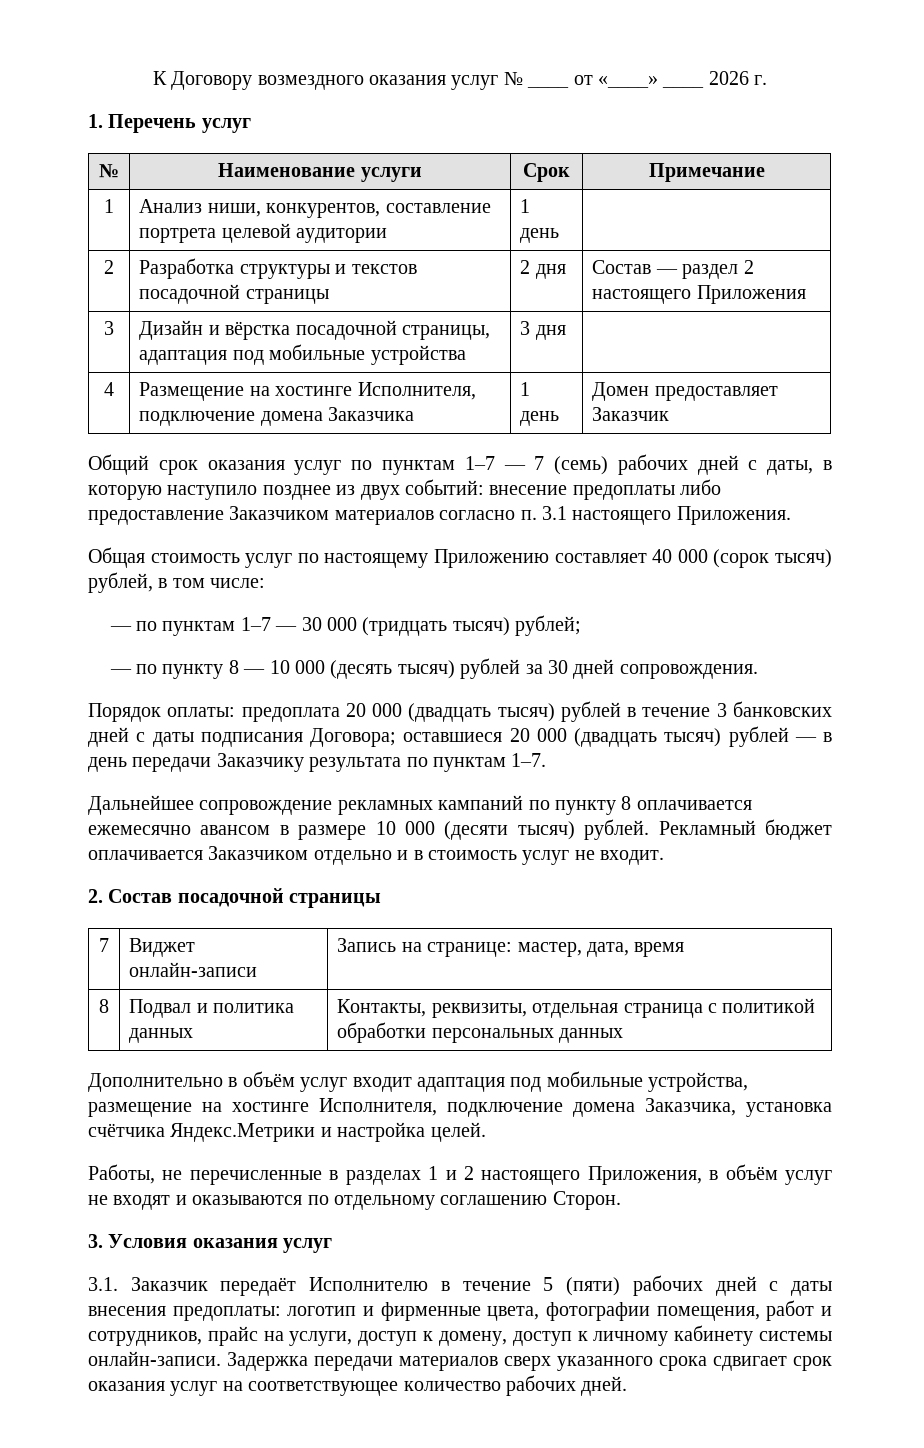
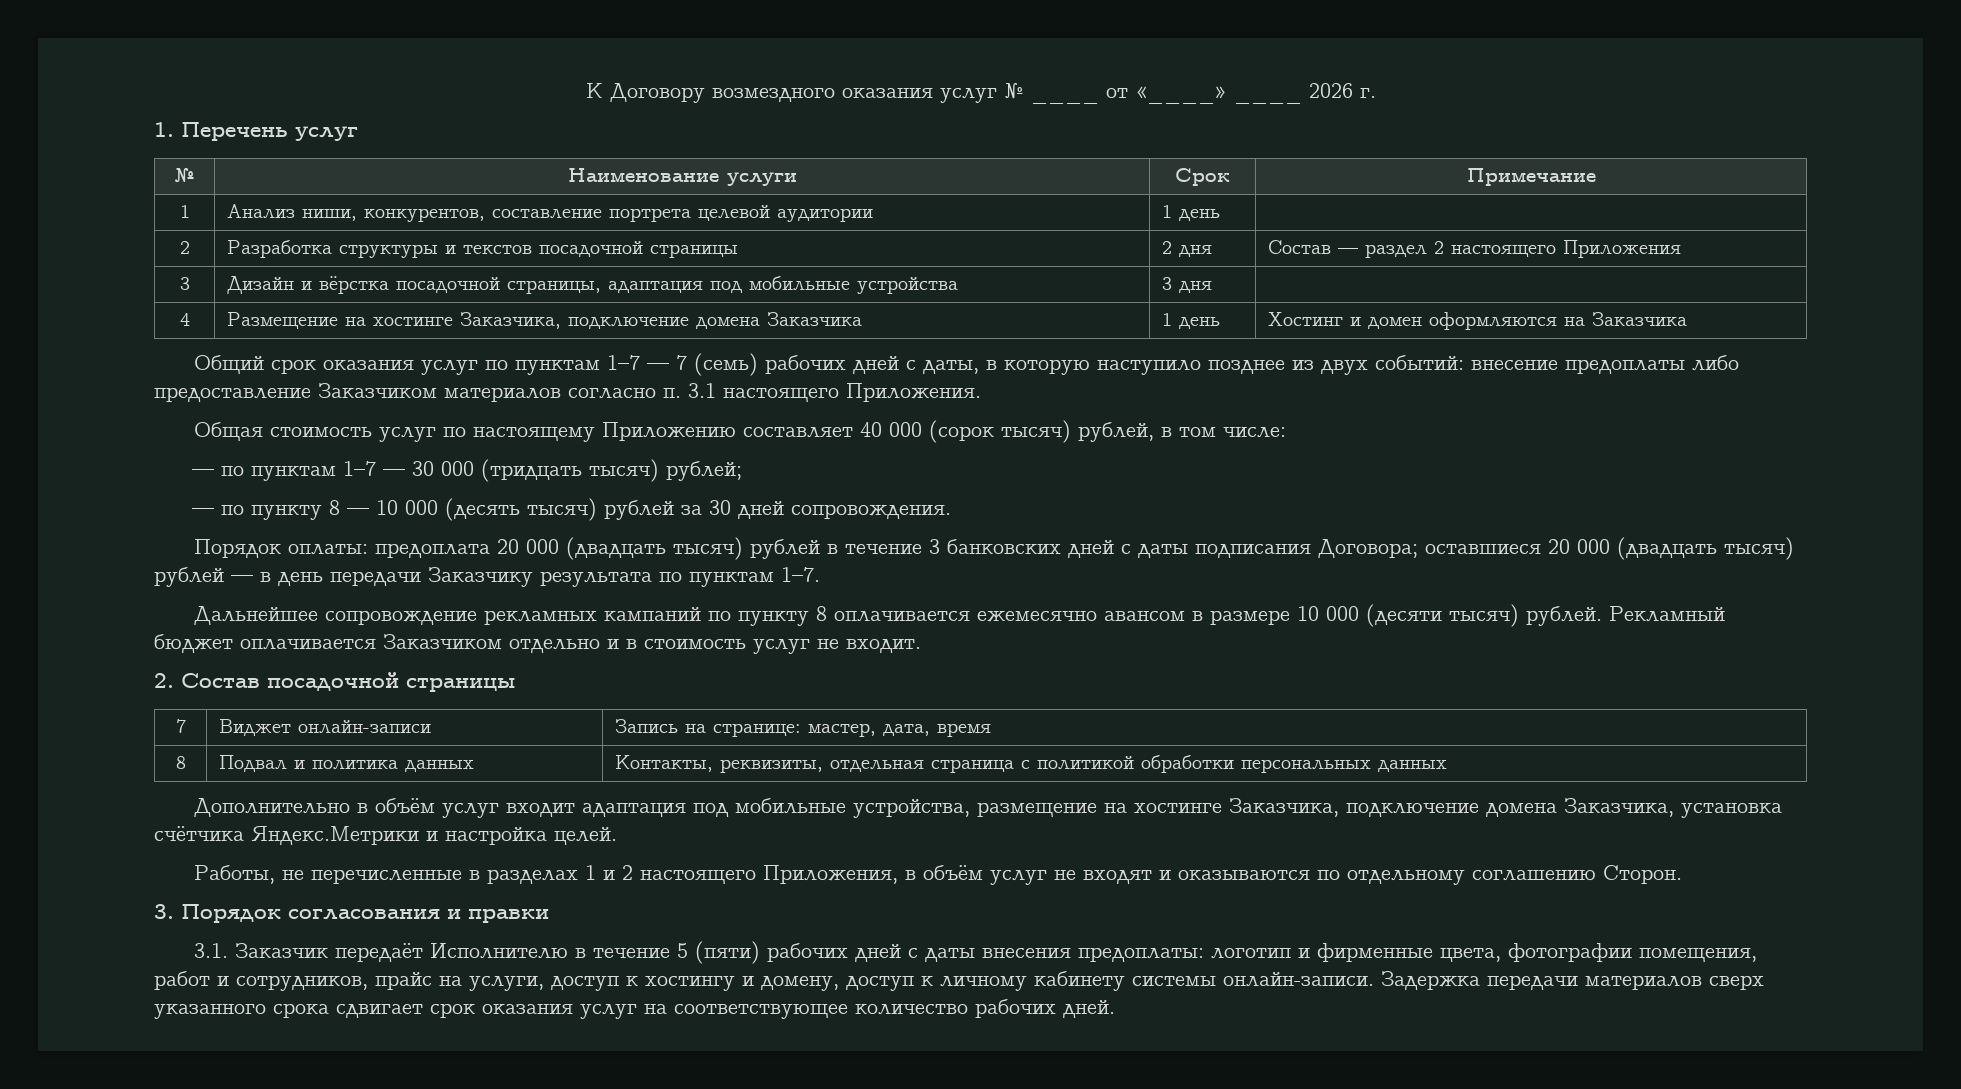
[357,382,476,400] Исполнителя, -> [460,312,562,329] Заказчика,
[592,382,778,401] [592,407,670,421] Домен предоставляет Заказчик -> [1268,312,1688,330] Хостинг и домен оформляются на Заказчика
[319,1098,437,1116] Исполнителя, -> [1229,798,1340,817] Заказчика,
[108,1234,333,1253] Условия оказания услуг -> [181,904,549,923] Порядок согласования и правки
(434, 1336) none -> [645,976,754,991] хостингу и

